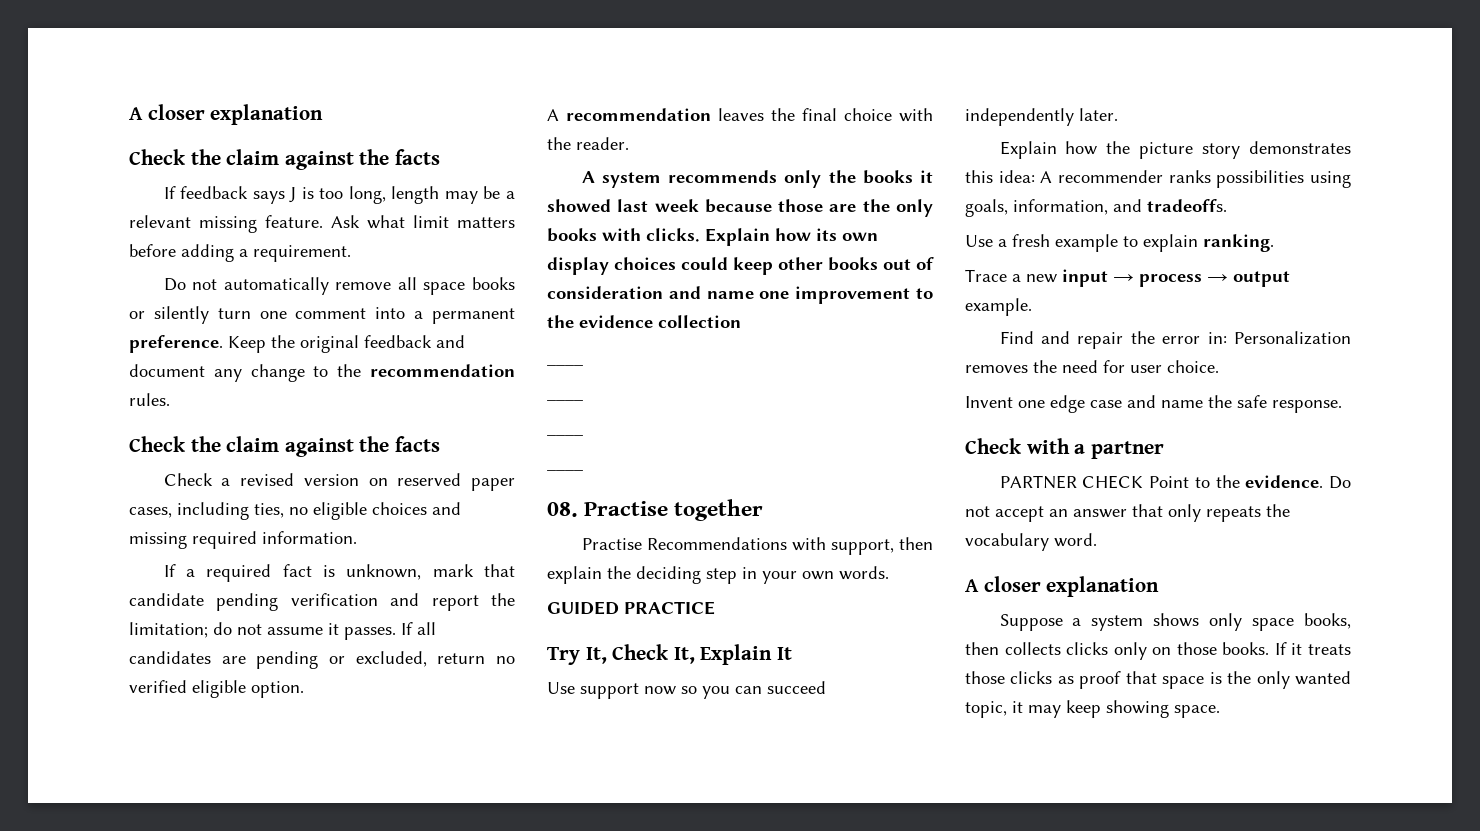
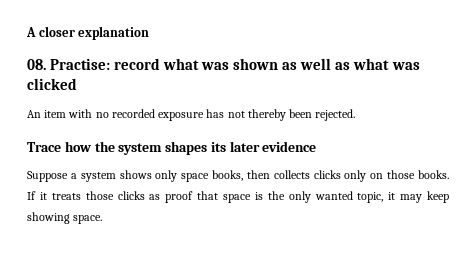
[129,104,324,125] [129,149,440,170] [163,186,515,204] [129,215,515,233] [129,244,351,262] [163,277,515,295] [129,306,515,324] [129,335,465,353] [129,364,515,382] [129,393,170,406] [129,436,440,457] [163,473,515,491] [129,502,461,520] [129,531,357,549] [163,564,515,582] [129,593,515,611] [129,622,436,640] [129,651,515,669] [129,680,304,698] [547,108,933,122] [547,137,629,150] [581,170,933,188] [547,199,933,217] [547,228,878,246] [547,257,934,275] [547,286,933,304] [547,315,741,328] [547,363,583,366] [547,398,583,401] [547,433,583,436] [547,468,583,471] [547,499,764,521] [581,537,933,555] [547,566,889,584] [547,601,715,615] [547,644,792,665] [547,681,826,699] [965,108,1118,126] [999,141,1351,159] [965,170,1351,188] [965,199,1227,217] [965,234,1274,252] [965,269,1290,287] [965,298,1032,316] [999,331,1351,349] [965,360,1219,373] [965,395,1342,413] [965,438,1164,459] [999,475,1351,489] [965,504,1290,522] [965,533,1097,551] [965,576,1160,597] A closer explanation // Check the claim against the facts // If feedback says J is too long, length may be a relevant missing feature. Ask what limit matters before adding a requirement. // Do not automatically remove all space books or silently turn one comment into a permanent preference. Keep the original feedback and document any change to the recommendation rules. // Check the claim against the facts // Check a revised version on reserved paper cases, including ties, no eligible choices and missing required information. // If a required fact is unknown, mark that candidate pending verification and report the limitation; do not assume it passes. If all candidates are pending or excluded, return no verified eligible option. // A recommendation leaves the final choice with the reader. // A system recommends only the books it showed last week because those are the only books with clicks. Explain how its own display choices could keep other books out of consideration and name one improvement to the evidence collection // ____ // ____ // ____ // ____ // 08. Practise together // Practise Recommendations with support, then explain the deciding step in your own words. // GUIDED PRACTICE // Try It, Check It, Explain It // Use support now so you can succeed independently later. // Explain how the picture story demonstrates this idea: A recommender ranks possibilities using goals, information, and tradeoffs. // Use a fresh example to explain ranking. // Trace a new input → process → output example. // Find and repair the error in: Personalization removes the need for user choice. // Invent one edge case and name the safe response. // Check with a partner // PARTNER CHECK Point to the evidence. Do not accept an answer that only repeats the vocabulary word. // A closer explanation -> [26,26,150,40] [27,58,420,70] [27,78,77,90] [27,109,356,121] [27,141,317,155] A closer explanation // 08. Practise: record what was shown as well as what was clicked // An item with no recorded exposure has not thereby been rejected. // Trace how the system shapes its later evidence

